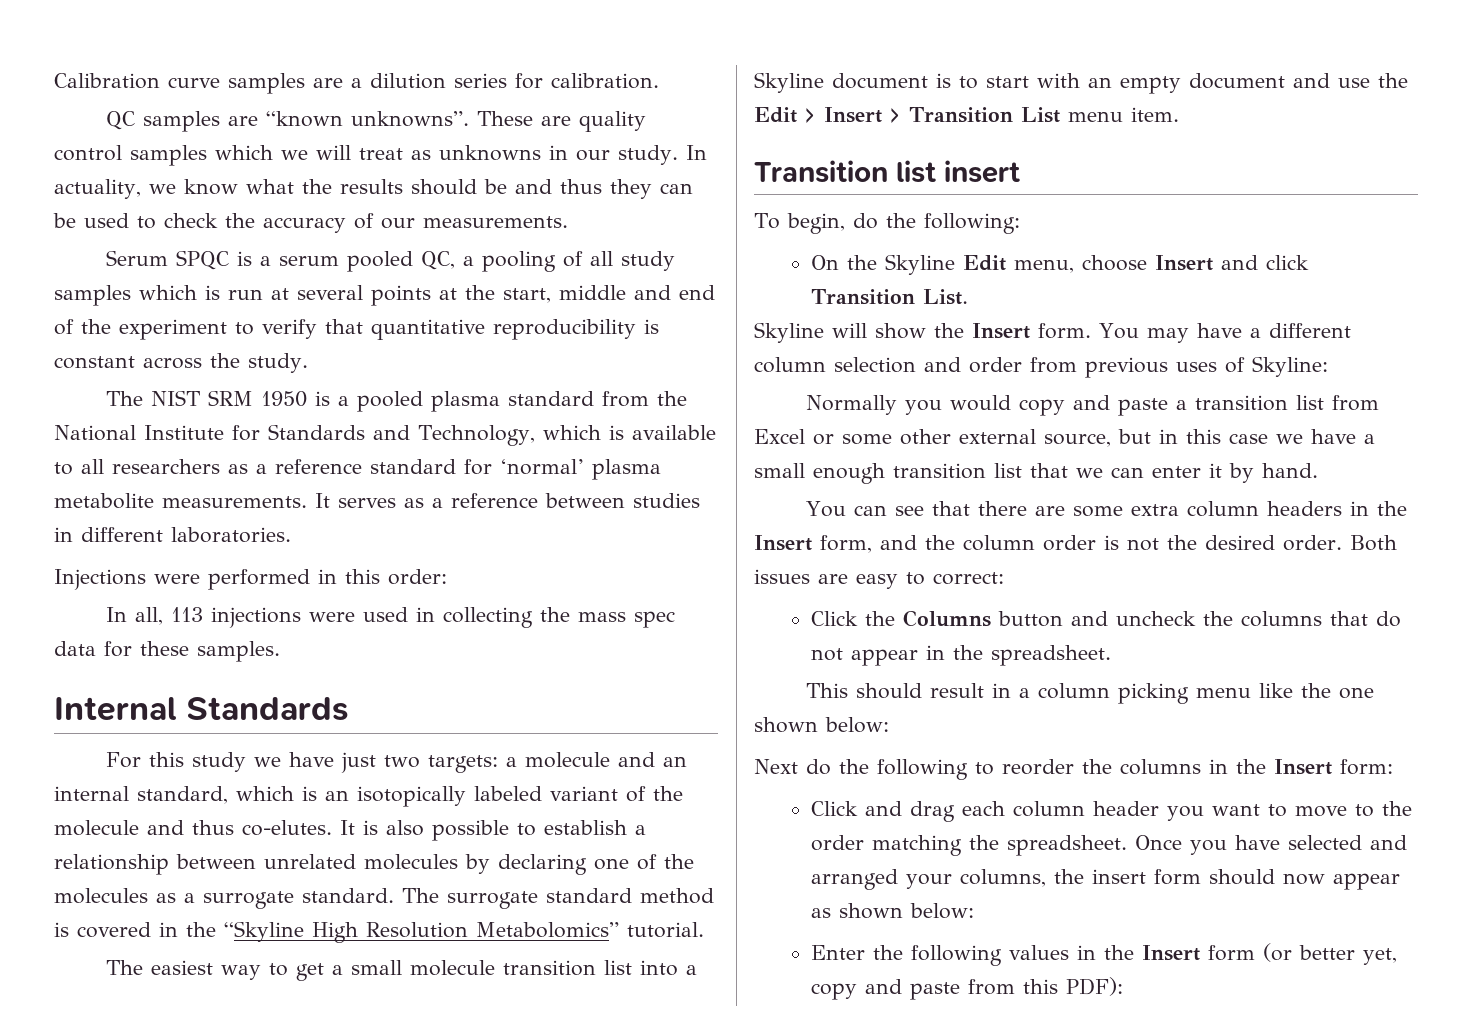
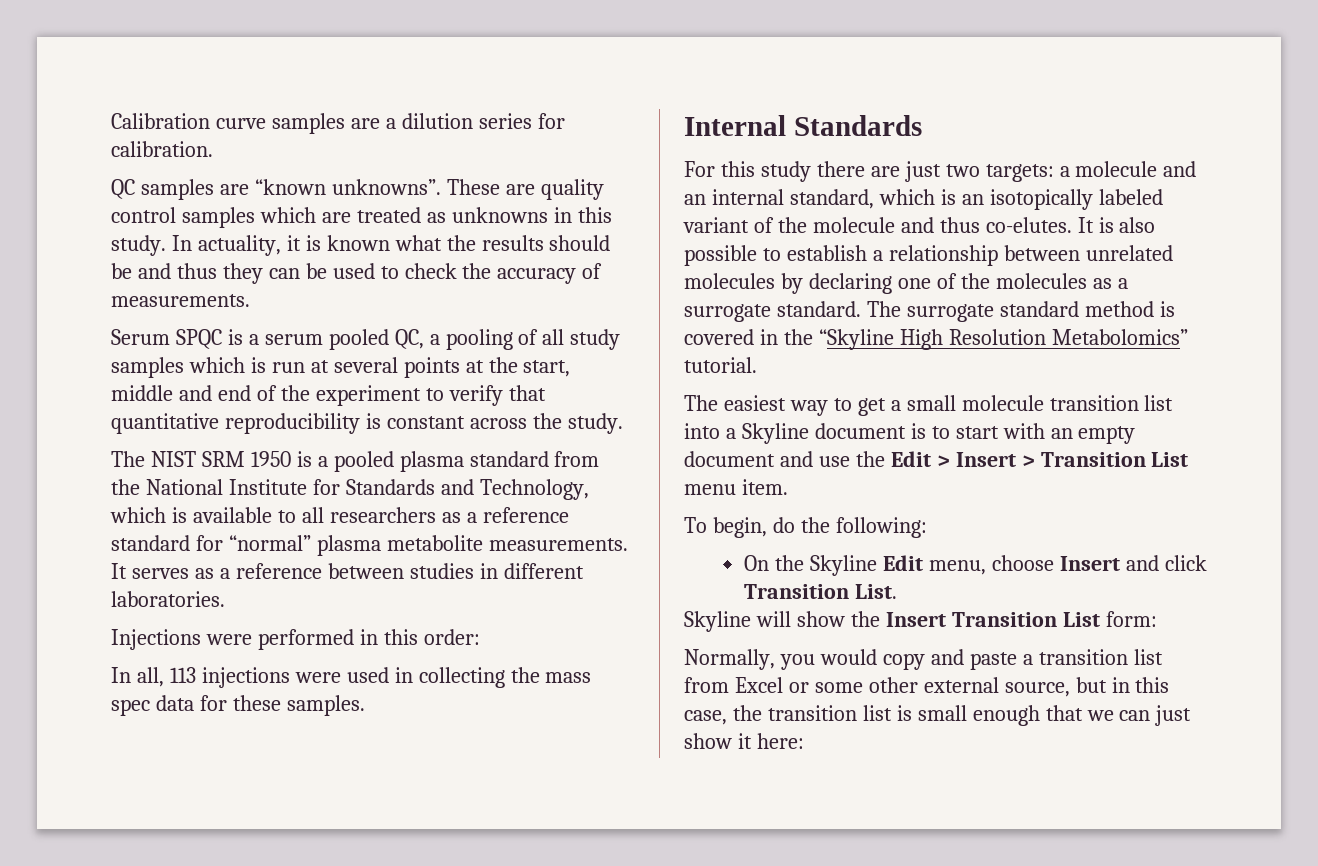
[281,145,403,160] we will treat -> [321,207,421,223] are treated
[576,150,610,161] our -> [577,207,612,223] this
[148,179,238,195] we know -> [286,235,390,251] it is known
[381,218,415,229] our -> (603, 271) none
[500,459,584,475] ‘normal’ -> [228,535,311,551] “normal”
[253,752,334,767] we have -> [816,161,900,177] there are
[754,160,1020,183] // Transition list insert -> (788, 487) none
[1038,323,1351,343] [754,356,1328,378] [805,395,897,415] form. You may have a different column selection and order from previous uses of Skyline: // Normally -> [951,611,1157,627] [684,649,775,670] Transition List form: // Normally,
[1229,429,1375,444] [754,463,1318,484] [805,501,1407,517] [754,535,1397,553] [754,569,1004,589] [811,610,1402,627] [811,645,1112,666] [805,683,1374,704] [754,717,889,733] [754,759,1393,780] [811,801,1413,822] [811,835,1408,856] [811,869,1401,890] [811,903,975,919] [811,943,1398,966] [811,977,1124,1000] case we have a small enough transition list that we can enter it by hand. // You can see that there are some extra column headers in the Insert form, and the column order is not the desired order. Both issues are easy to correct: // Click the Columns button and uncheck the columns that do not appear in the spreadsheet. // This should result in a column picking menu like the one shown below: // Next do the following to reorder the columns in the Insert form: // Click and drag each column header you want to move to the order matching the spreadsheet. Once you have selected and arranged your columns, the insert form should now appear as shown below: // Enter the following values in the Insert form (or better yet, copy and paste from this PDF): -> [684,705,1192,726] [684,733,804,749] case, the transition list is small enough that we can just show it here:

